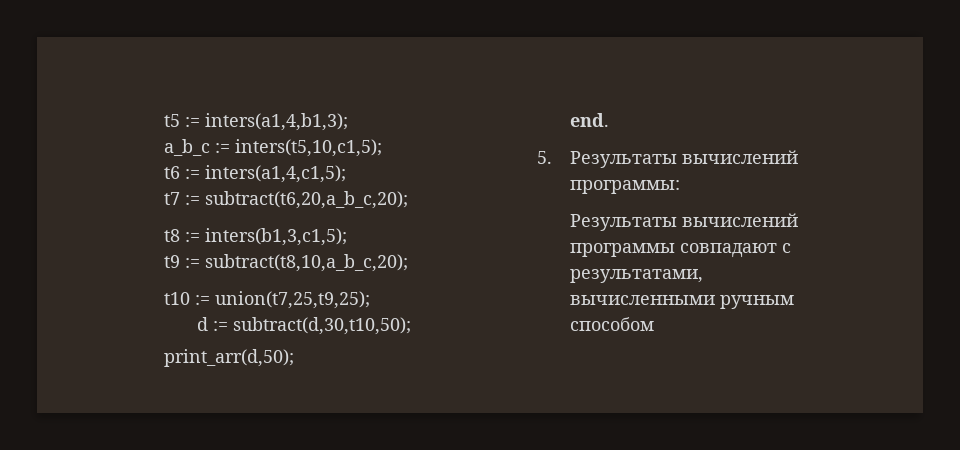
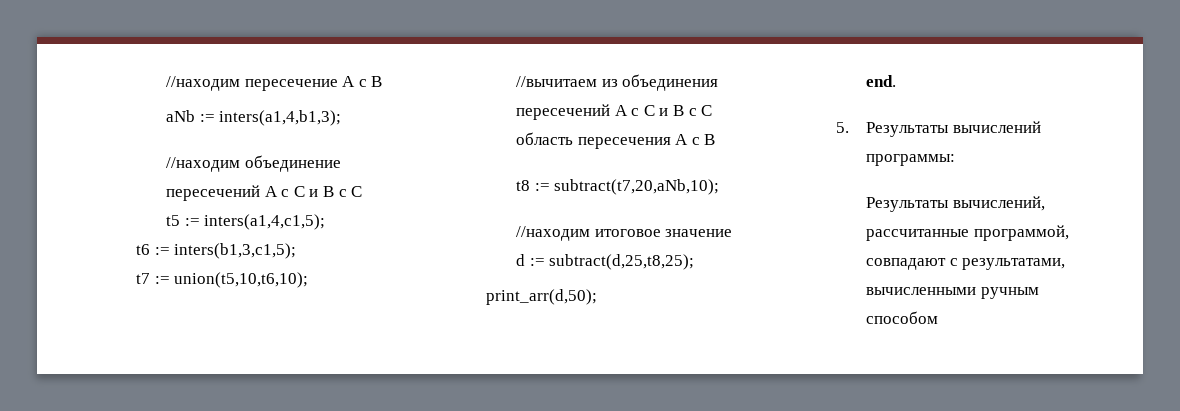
[164,113,349,131] [164,139,383,157] t5 := inters(a1,4,b1,3); // a_b_c := inters(t5,10,c1,5); -> [166,76,383,91] [166,110,342,126] [166,155,341,172] [166,185,363,201] [166,214,326,230] //находим пересечение A с B // aNb := inters(a1,4,b1,3); // //находим объединение пересечений A с С и В с С // t5 := inters(a1,4,c1,5);
[205,165,347,183] inters(a1,4,c1,5); -> [174,243,297,259] inters(b1,3,c1,5);
[205,191,409,209] [164,228,348,246] [164,254,409,272] [164,291,371,309] subtract(t6,20,a_b_c,20); // t8 := inters(b1,3,c1,5); // t9 := subtract(t8,10,a_b_c,20); // t10 := union(t7,25,t9,25); -> [174,272,309,288] [516,74,719,91] [516,104,713,120] [516,132,716,149] [516,179,720,195] [516,226,733,241] union(t5,10,t6,10); // //вычитаем из объединения пересечений А с С и В с С область пересечения А с В // t8 := subtract(t7,20,aNb,10); // //находим итоговое значение
[232,317,411,335] subtract(d,30,t10,50); -> [549,254,695,270] subtract(d,25,t8,25);
[681,213,798,227] [569,243,675,257] вычислений программы -> [952,196,1045,211] [866,225,1069,241] вычислений, рассчитанные программой,

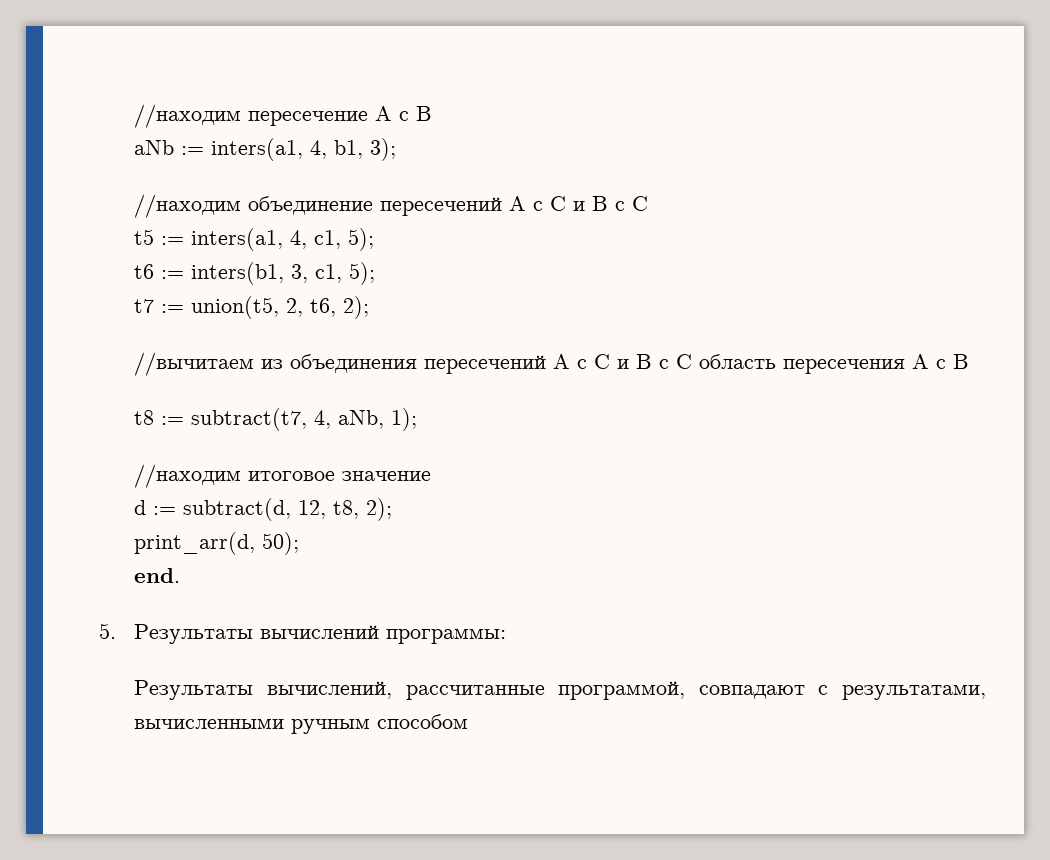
[219,110,342,126] inters(a1,4,b1,3); -> [211,138,397,161] inters(a1, 4, b1, 3);
[204,214,326,230] [136,243,297,259] [136,272,309,288] inters(a1,4,c1,5); // t6 := inters(b1,3,c1,5); // t7 := union(t5,10,t6,10); -> [191,228,375,251] [134,262,376,285] [134,296,370,319] inters(a1, 4, c1, 5); // t6 := inters(b1, 3, c1, 5); // t7 := union(t5, 2, t6, 2);
[554,179,720,195] subtract(t7,20,aNb,10); -> [191,408,418,431] subtract(t7, 4, aNb, 1);
[549,254,695,270] [486,289,598,305] subtract(d,25,t8,25); // print_arr(d,50); -> [183,498,393,521] [134,532,300,555] subtract(d, 12, t8, 2); // print_arr(d, 50);

